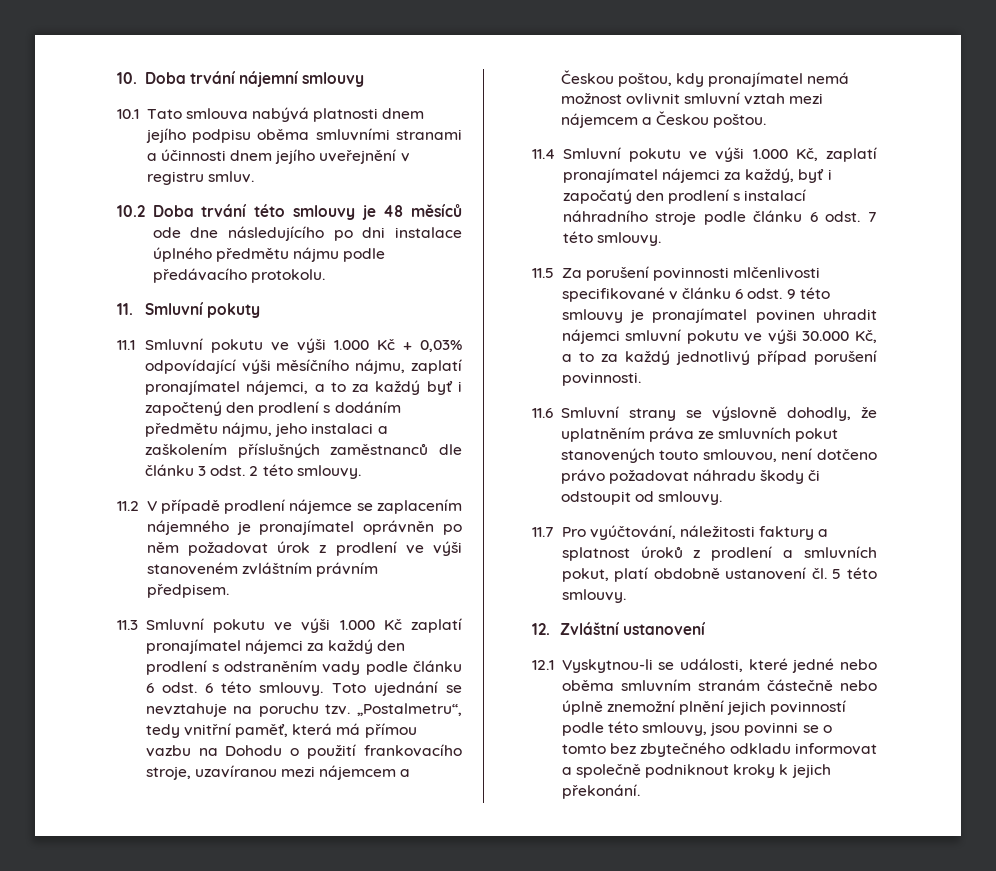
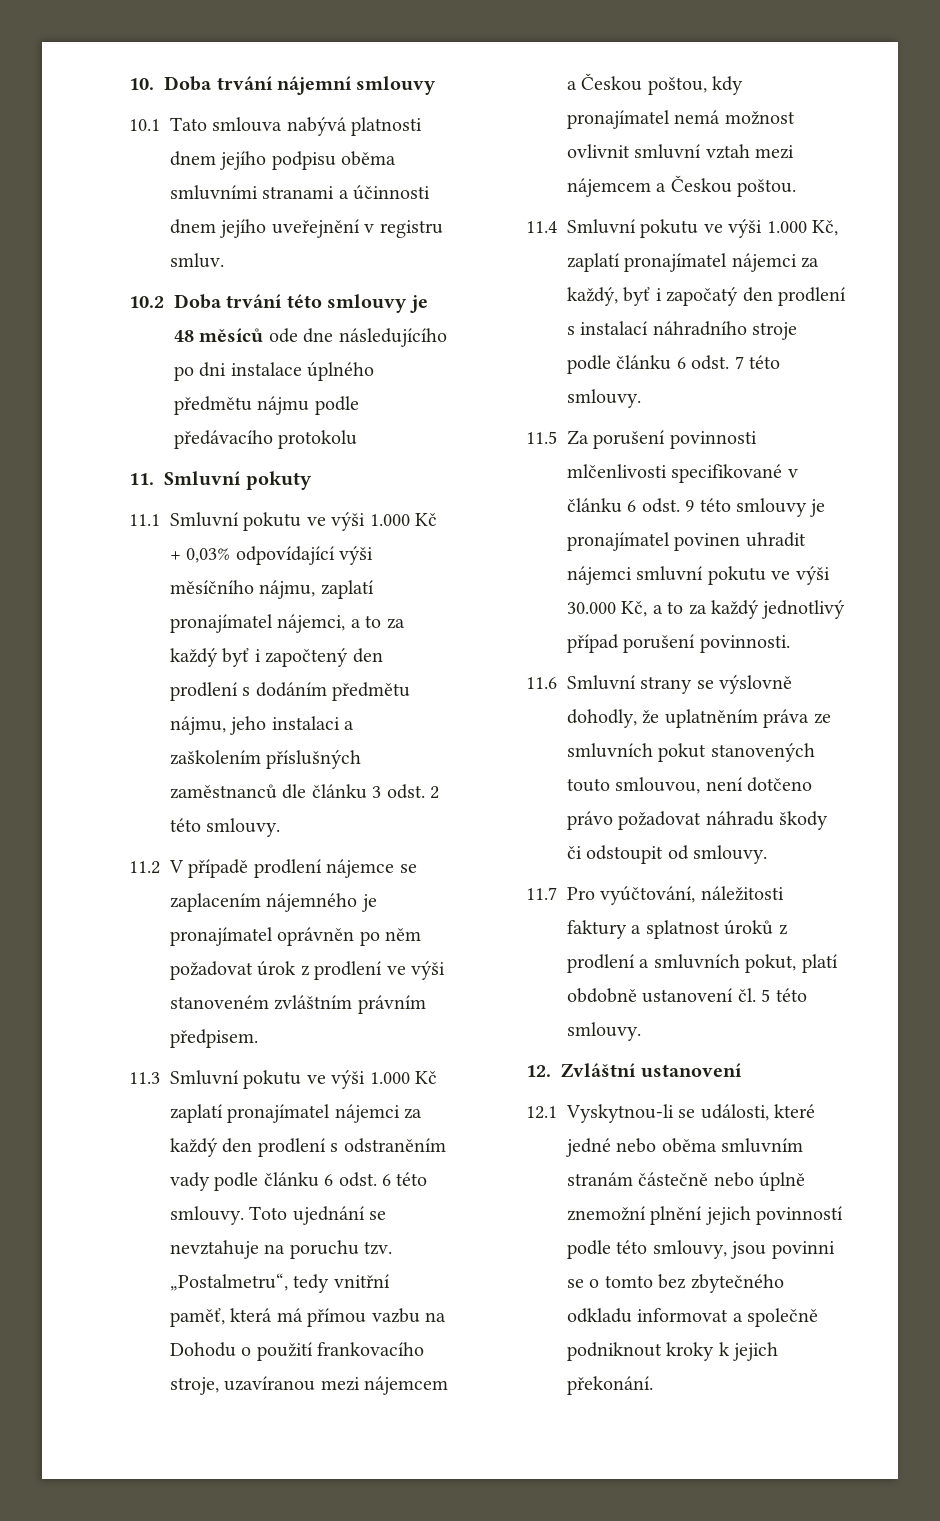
[250,269,325,283] protokolu. -> [278,430,358,449] protokolu

